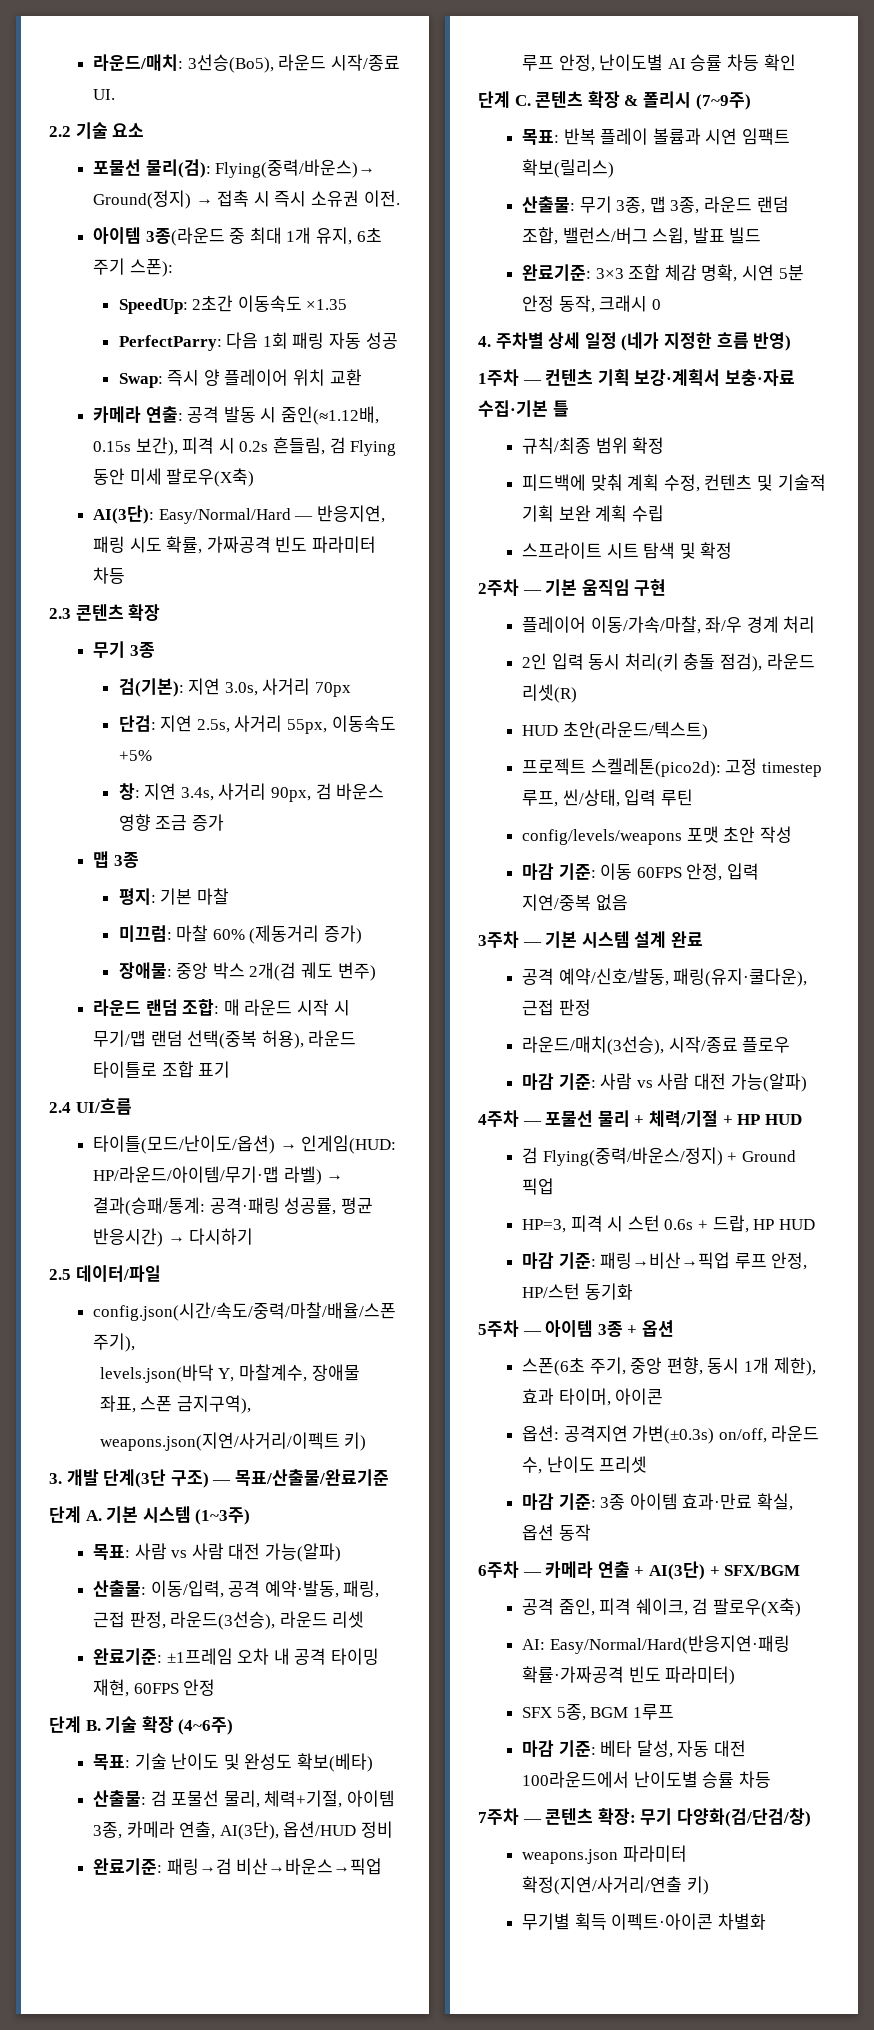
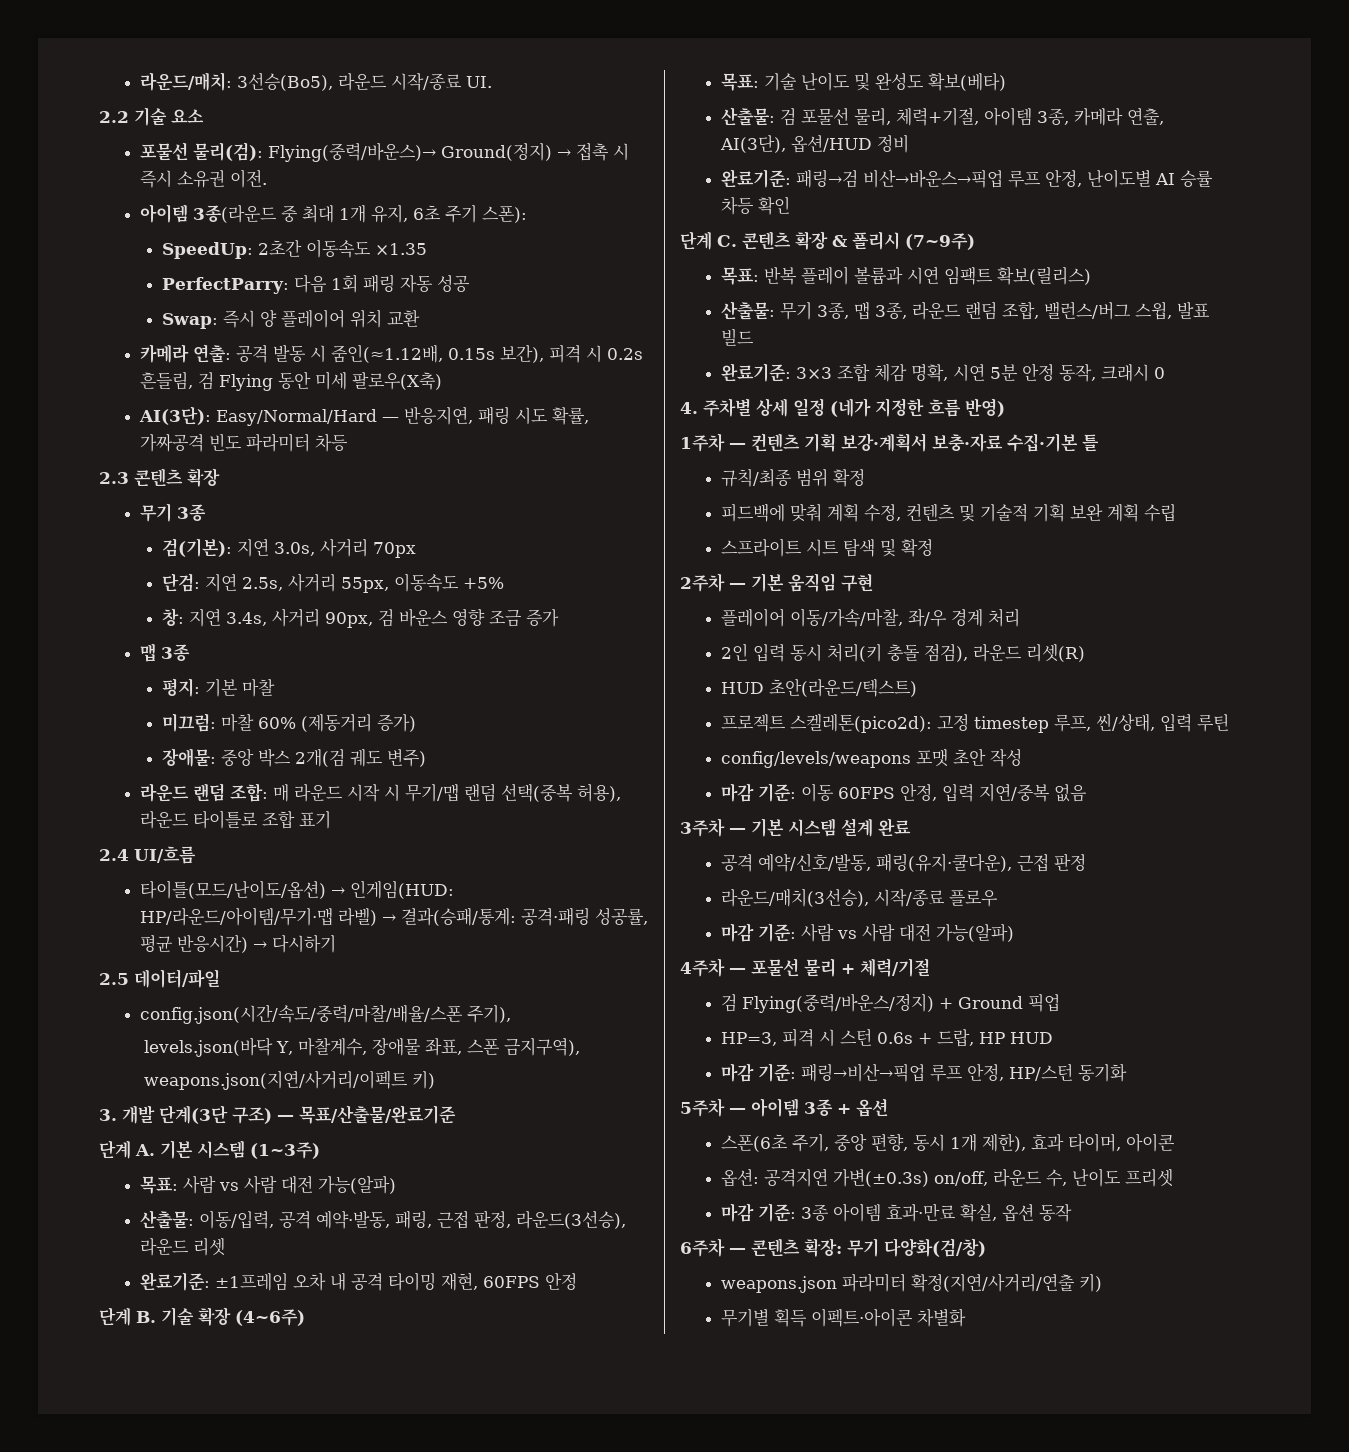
[722,1114,802,1125] + HP HUD -> (930, 967) none
[545,1561,801,1580] [522,1598,802,1617] [522,1635,790,1654] [522,1666,736,1685] [522,1704,674,1721] [522,1740,747,1758] [522,1771,771,1788] [478,1808,542,1825] 카메라 연출 + AI(3단) + SFX/BGM // 공격 줌인, 피격 쉐이크, 검 팔로우(X축) // AI: Easy/Normal/Hard(반응지연·패링 확률·가짜공격 빈도 파라미터) // SFX 5종, BGM 1루프 // 마감 기준: 베타 달성, 자동 대전 100라운드에서 난이도별 승률 차등 // 7주차 — -> (746, 1251) none
[676,1808,811,1827] 다양화(검/단검/창) -> [884,1238,986,1257] 다양화(검/창)

